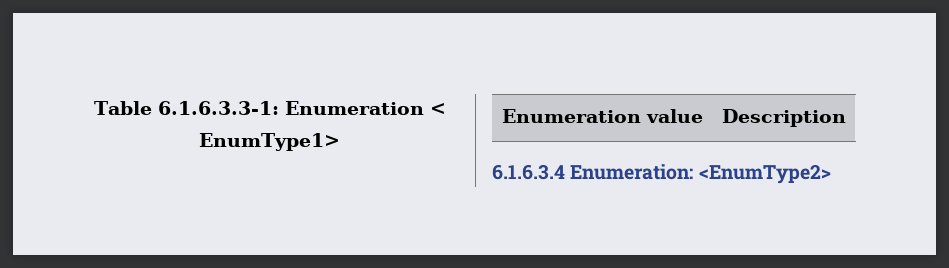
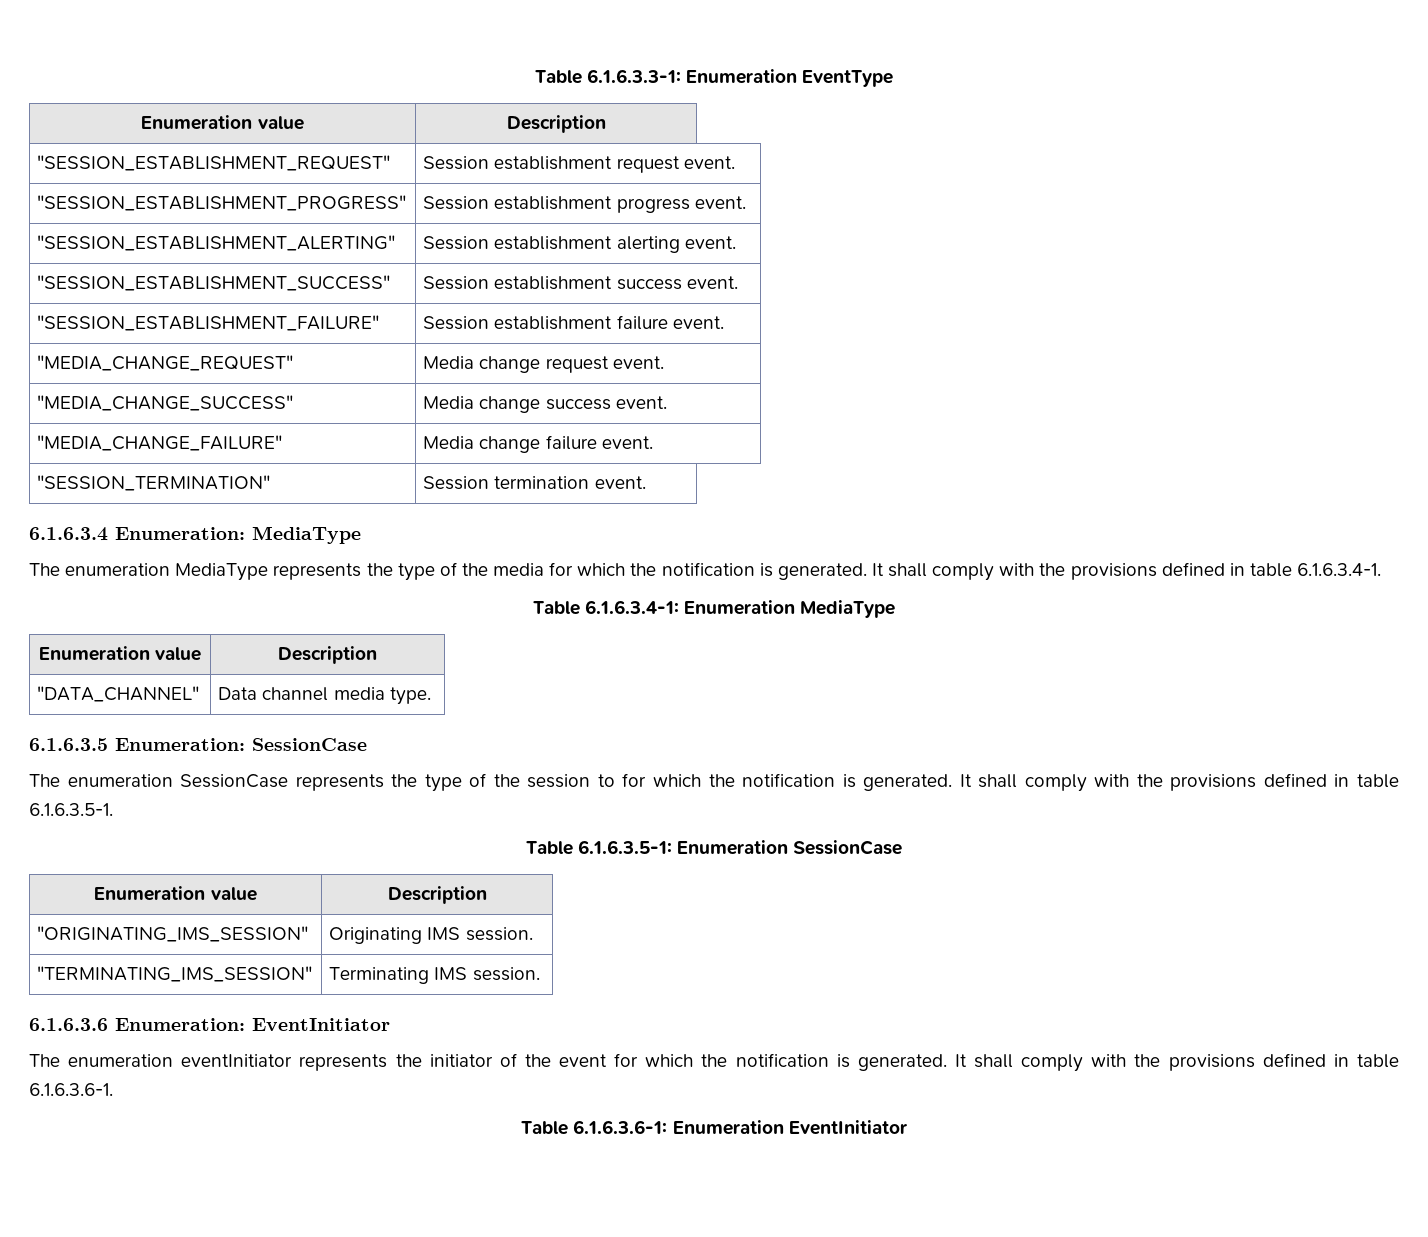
[429,103,446,115] [199,133,341,151] [502,109,703,123] [722,109,846,127] [492,164,831,184] < EnumType1> // Enumeration value | Description // 6.1.6.3.4 Enumeration: <EnumType2> -> [802,70,894,87] [141,115,304,130] [506,115,606,133] [37,155,391,171] [423,156,735,173] [37,195,407,211] [423,196,746,213] [37,235,396,251] [423,236,736,253] [37,275,391,291] [423,276,738,290] [37,315,380,331] [423,315,724,330] [37,355,294,371] [423,356,664,373] [37,395,294,411] [423,396,667,413] [37,435,283,451] [423,435,653,453] [37,475,271,491] [423,476,646,490] [29,526,361,544] [29,562,1382,581] [532,600,896,618] [38,646,202,661] [278,646,377,664] [37,686,200,702] [218,687,431,705] [29,738,367,751] [29,773,1400,792] [29,803,113,816] [525,840,903,855] [94,886,257,901] [387,886,487,904] [37,926,309,942] [329,927,533,944] [37,966,313,982] [329,967,540,984] [29,1018,390,1031] [29,1053,1400,1072] [29,1083,113,1096] [521,1120,907,1135] EventType // Enumeration value | Description // "SESSION_ESTABLISHMENT_REQUEST" | Session establishment request event. // "SESSION_ESTABLISHMENT_PROGRESS" | Session establishment progress event. // "SESSION_ESTABLISHMENT_ALERTING" | Session establishment alerting event. // "SESSION_ESTABLISHMENT_SUCCESS" | Session establishment success event. // "SESSION_ESTABLISHMENT_FAILURE" | Session establishment failure event. // "MEDIA_CHANGE_REQUEST" | Media change request event. // "MEDIA_CHANGE_SUCCESS" | Media change success event. // "MEDIA_CHANGE_FAILURE" | Media change failure event. // "SESSION_TERMINATION" | Session termination event. // 6.1.6.3.4 Enumeration: MediaType // The enumeration MediaType represents the type of the media for which the notification is generated. It shall comply with the provisions defined in table 6.1.6.3.4-1. // Table 6.1.6.3.4-1: Enumeration MediaType // Enumeration value | Description // "DATA_CHANNEL" | Data channel media type. // 6.1.6.3.5 Enumeration: SessionCase // The enumeration SessionCase represents the type of the session to for which the notification is generated. It shall comply with the provisions defined in table 6.1.6.3.5-1. // Table 6.1.6.3.5-1: Enumeration SessionCase // Enumeration value | Description // "ORIGINATING_IMS_SESSION" | Originating IMS session. // "TERMINATING_IMS_SESSION" | Terminating IMS session. // 6.1.6.3.6 Enumeration: EventInitiator // The enumeration eventInitiator represents the initiator of the event for which the notification is generated. It shall comply with the provisions defined in table 6.1.6.3.6-1. // Table 6.1.6.3.6-1: Enumeration EventInitiator

